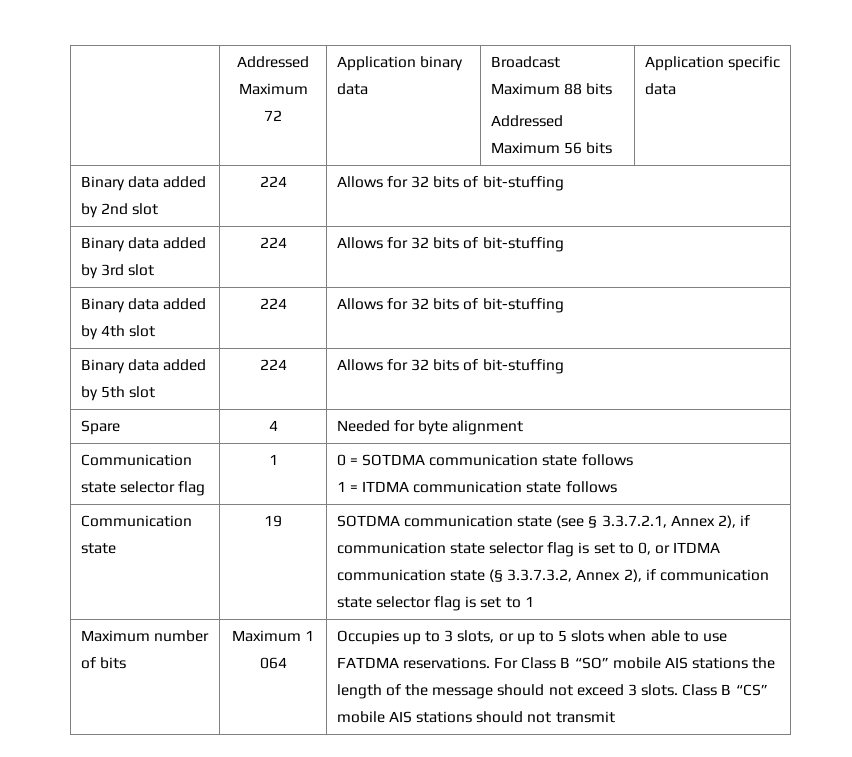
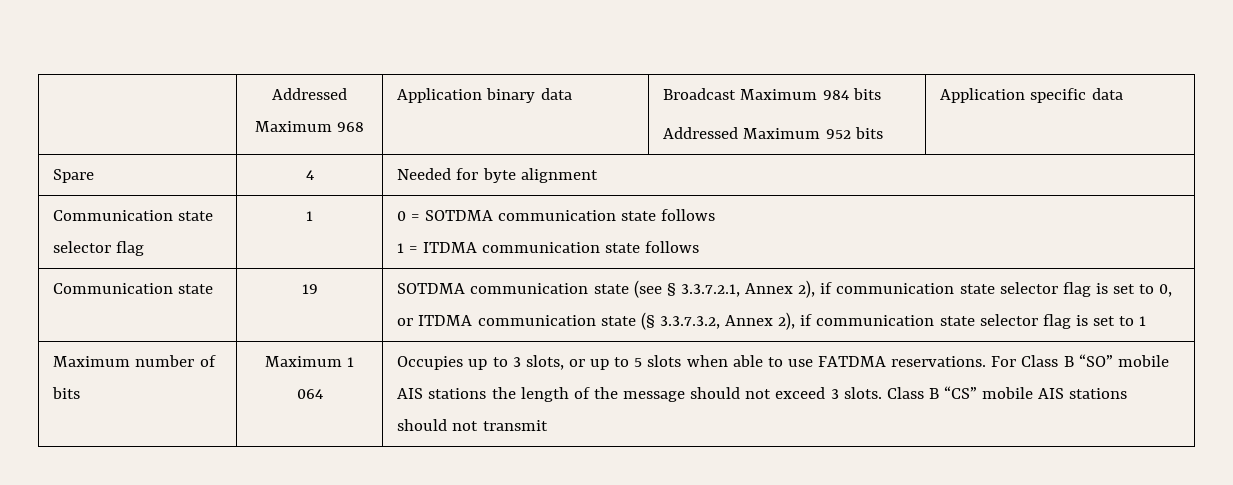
[237,56,309,68] [238,83,308,95] [264,110,282,121] | Addressed Maximum 72 -> [272,88,347,100] [254,121,365,132] | Addressed Maximum 968
[563,83,582,95] 88 -> [822,90,849,100] 984
[563,142,582,154] 56 -> [825,129,851,139] 952
[80,176,206,191] [80,203,158,218] [259,176,287,187] [336,176,564,191] [80,237,206,252] [80,264,154,279] [259,237,287,248] [336,237,564,252] [80,298,206,313] [80,325,155,340] [259,298,287,309] [336,298,564,313] [80,359,206,374] [80,386,155,401] [259,359,287,370] [336,359,564,374] // Binary data added by 2nd slot | 224 | Allows for 32 bits of bit-stuffing // Binary data added by 3rd slot | 224 | Allows for 32 bits of bit-stuffing // Binary data added by 4th slot | 224 | Allows for 32 bits of bit-stuffing // Binary data added by 5th slot | 224 | Allows for 32 bits of bit-stuffing -> (1123, 94) none

